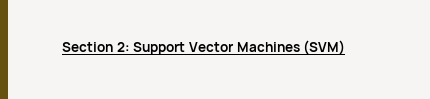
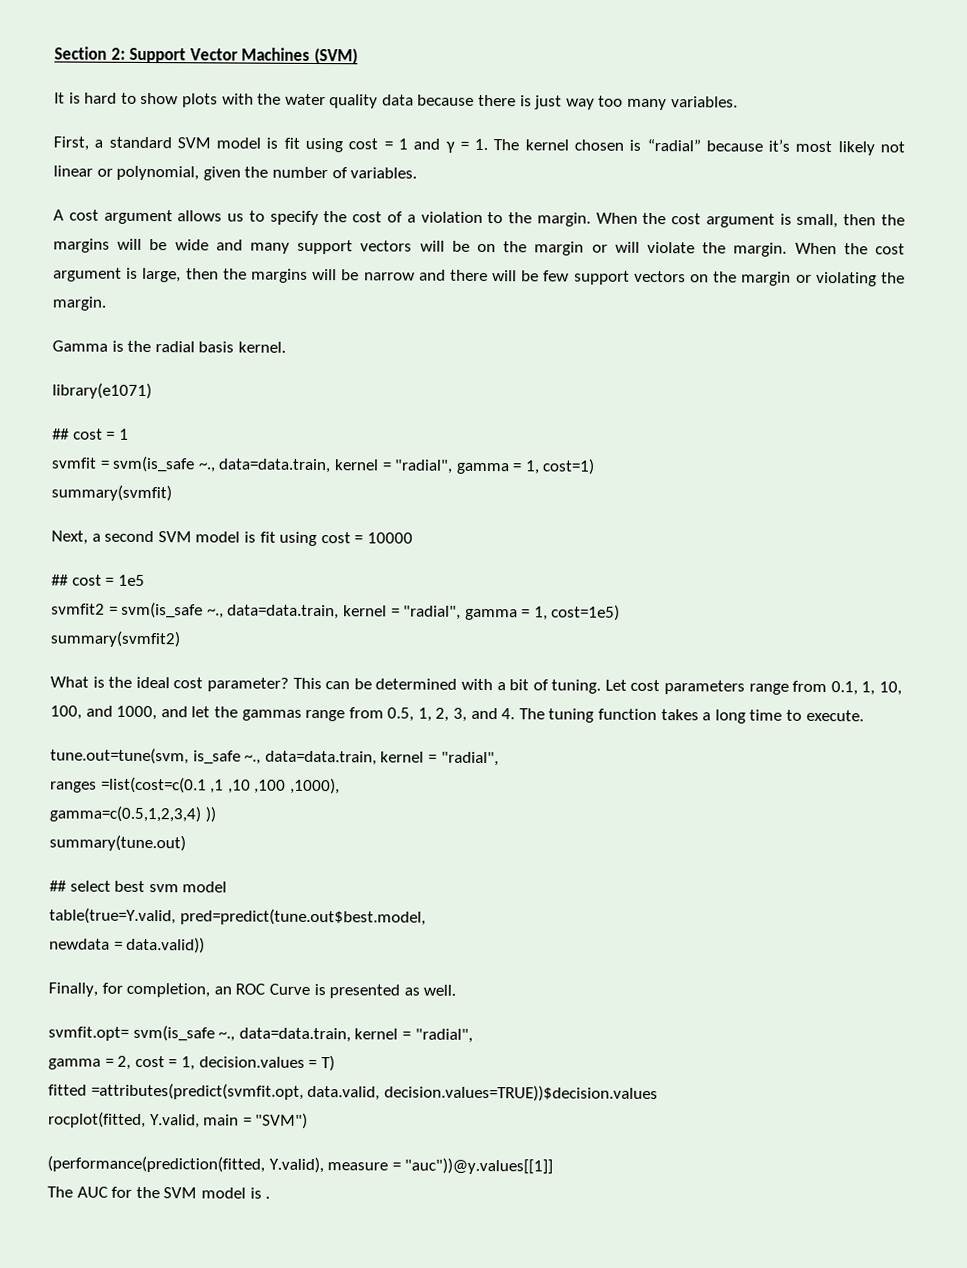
(346, 47) none -> [54,92,738,111] [53,136,905,156] [53,165,418,181] [53,209,905,229] [53,238,906,257] [53,267,905,287] [52,296,106,311] [52,340,286,353] [52,382,152,400] [52,428,129,440] [51,455,596,475] [51,484,172,502] [51,530,413,547] [51,574,145,586] [51,601,621,621] [50,630,181,648] [50,676,902,696] [50,705,864,724] [50,747,499,767] [50,776,340,795] [49,805,216,823] [49,834,186,852] [49,880,228,893] [49,907,426,926] [49,936,206,954] [48,982,457,999] [48,1024,473,1043] [48,1055,335,1072] [48,1082,658,1103] [48,1111,309,1129] [47,1155,554,1175] [47,1186,271,1199] // It is hard to show plots with the water quality data because there is just way too many variables. // First, a standard SVM model is fit using cost = 1 and γ = 1. The kernel chosen is “radial” because it’s most likely not linear or polynomial, given the number of variables. // A cost argument allows us to specify the cost of a violation to the margin. When the cost argument is small, then the margins will be wide and many support vectors will be on the margin or will violate the margin. When the cost argument is large, then the margins will be narrow and there will be few support vectors on the margin or violating the margin. // Gamma is the radial basis kernel. // library(e1071) // ## cost = 1 // svmfit = svm(is_safe ~., data=data.train, kernel = "radial", gamma = 1, cost=1) // summary(svmfit) // Next, a second SVM model is fit using cost = 10000 // ## cost = 1e5 // svmfit2 = svm(is_safe ~., data=data.train, kernel = "radial", gamma = 1, cost=1e5) // summary(svmfit2) // What is the ideal cost parameter? This can be determined with a bit of tuning. Let cost parameters range from 0.1, 1, 10, 100, and 1000, and let the gammas range from 0.5, 1, 2, 3, and 4. The tuning function takes a long time to execute. // tune.out=tune(svm, is_safe ~., data=data.train, kernel = "radial", // ranges =list(cost=c(0.1 ,1 ,10 ,100 ,1000), // gamma=c(0.5,1,2,3,4) )) // summary(tune.out) // ## select best svm model // table(true=Y.valid, pred=predict(tune.out$best.model, // newdata = data.valid)) // Finally, for completion, an ROC Curve is presented as well. // svmfit.opt= svm(is_safe ~., data=data.train, kernel = "radial", // gamma = 2, cost = 1, decision.values = T) // fitted =attributes(predict(svmfit.opt, data.valid, decision.values=TRUE))$decision.values // rocplot(fitted, Y.valid, main = "SVM") // (performance(prediction(fitted, Y.valid), measure = "auc"))@y.values[[1]] // The AUC for the SVM model is .

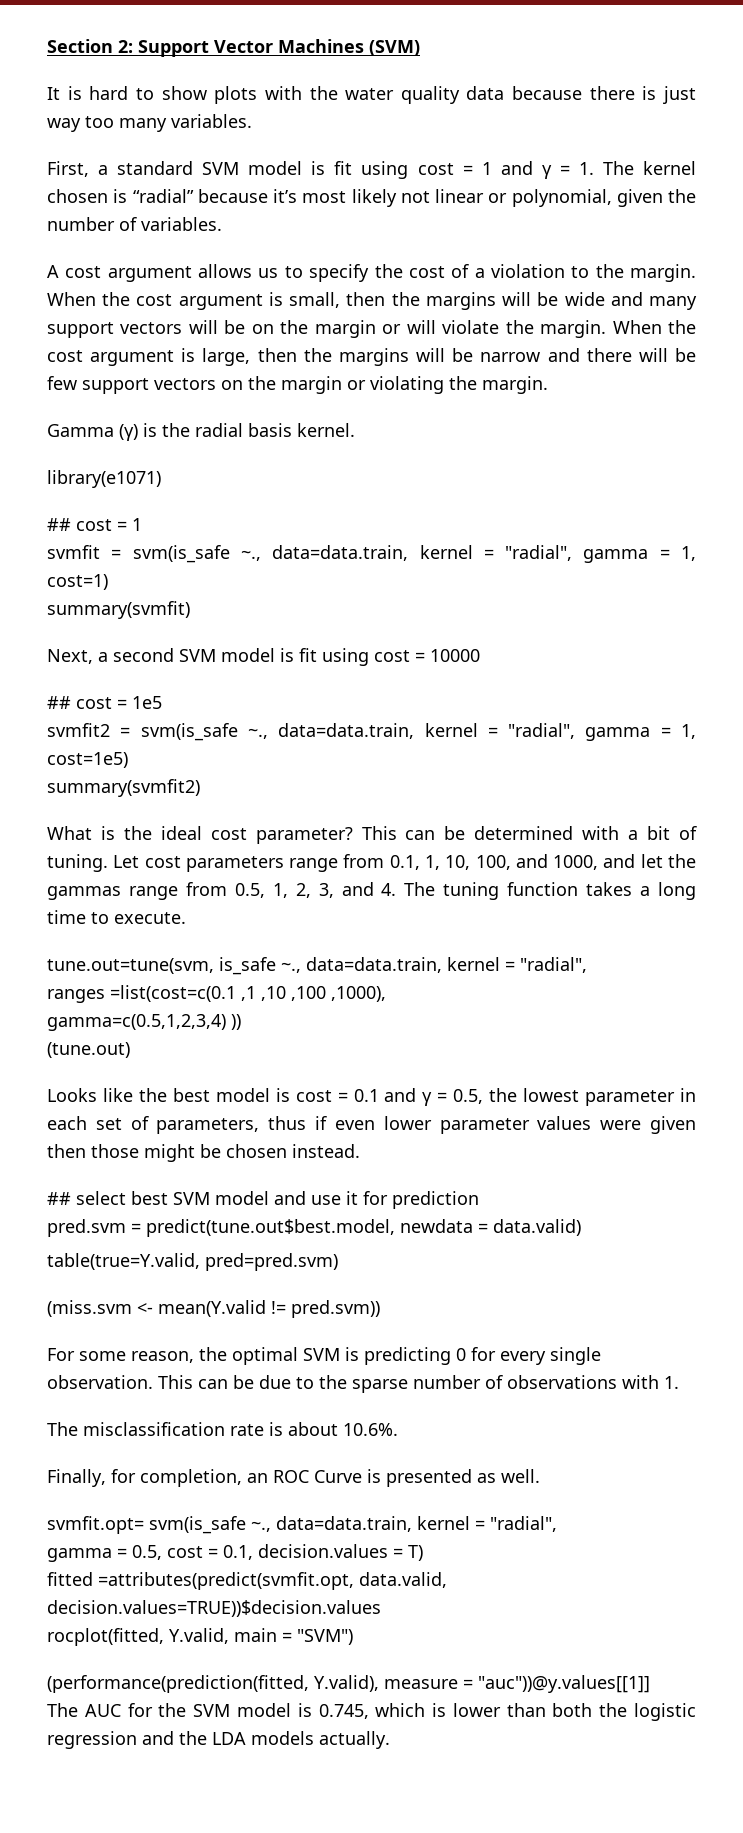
(108, 346) none -> [119,424,138,441] (γ)
[49,834,186,852] summary(tune.out) -> [47,1042,130,1058] [47,1088,696,1106] [47,1116,696,1134] [47,1144,360,1162] (tune.out) // Looks like the best model is cost = 0.1 and γ = 0.5, the lowest parameter in each set of parameters, thus if even lower parameter values were given then those might be chosen instead.
[148,881,228,893] [49,907,426,926] [49,936,206,954] svm model // table(true=Y.valid, pred=predict(tune.out$best.model, // newdata = data.valid)) -> [173,1191,479,1209] [47,1219,581,1237] [47,1253,338,1271] [47,1300,380,1318] [47,1347,601,1365] [47,1375,679,1393] [47,1422,398,1436] SVM model and use it for prediction // pred.svm = predict(tune.out$best.model, newdata = data.valid) // table(true=Y.valid, pred=pred.svm) // (miss.svm <- mean(Y.valid != pred.svm)) // For some reason, the optimal SVM is predicting 0 for every single observation. This can be due to the sparse number of observations with 1. // The misclassification rate is about 10.6%.
[117,1055,195,1071] 2, cost = 1, -> [132,1545,253,1560] 0.5, cost = 0.1,
[265,1196,271,1199] . -> [318,1703,696,1721] [47,1731,390,1749] 0.745, which is lower than both the logistic regression and the LDA models actually.

